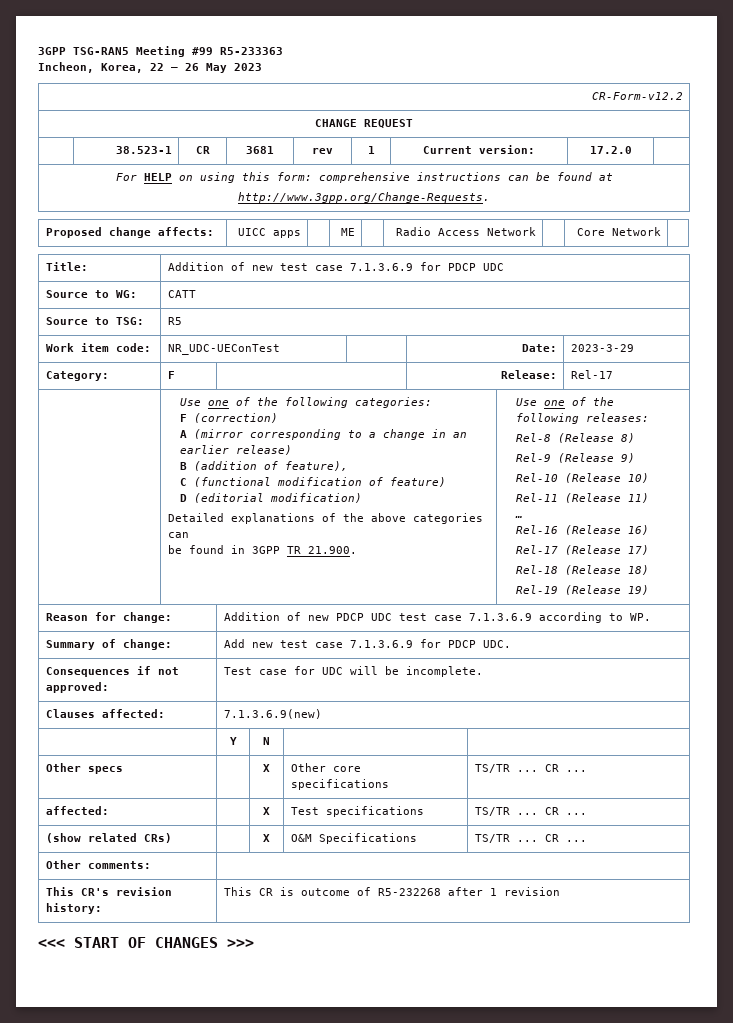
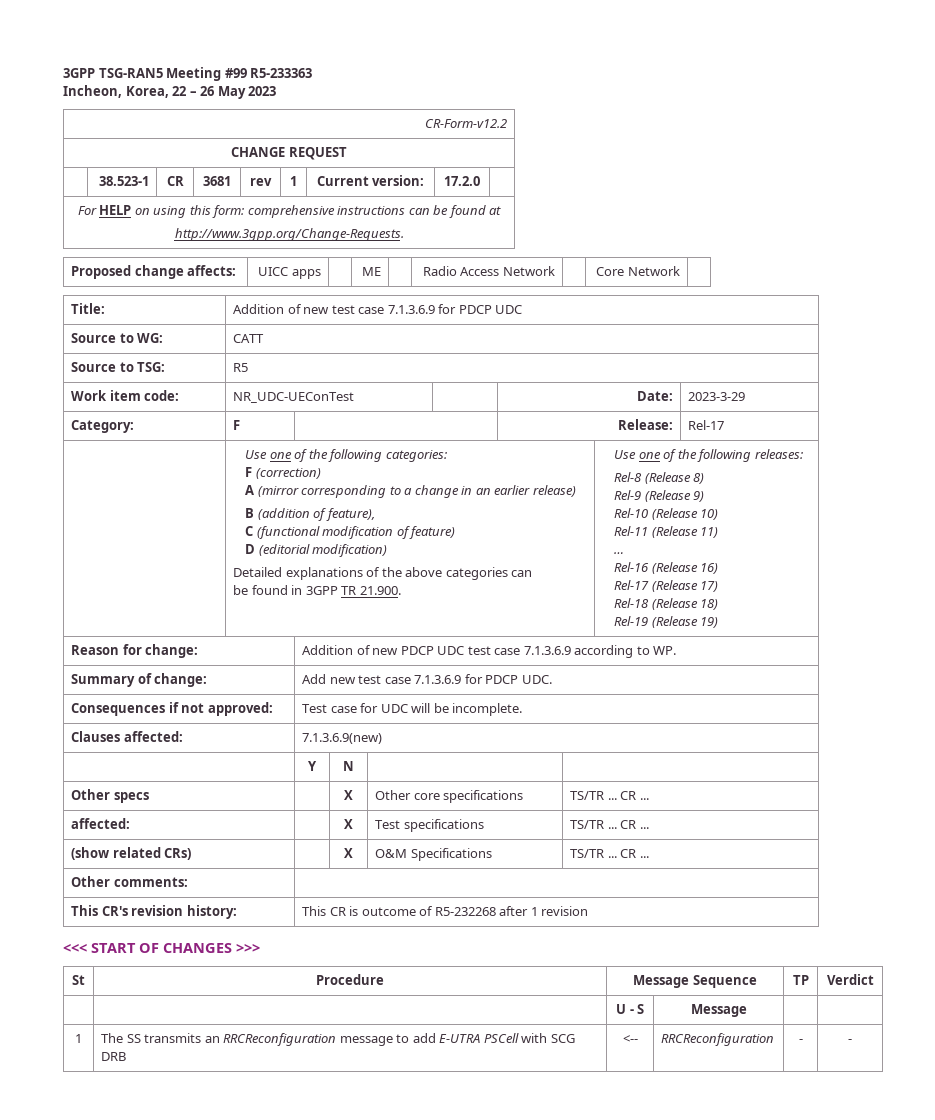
(254, 943) none -> [72,975,85,985] [316,974,384,985] [633,975,757,988] [792,975,809,985] [826,974,874,985] [615,1004,645,1014] [690,1004,747,1017] [75,1034,82,1043] [101,1033,575,1046] [101,1052,127,1061] [622,1035,638,1043] [661,1033,775,1046] [798,1039,803,1043] [848,1039,852,1043] // St | Procedure | Message Sequence | TP | Verdict // | | U - S | Message | | // 1 | The SS transmits an RRCReconfiguration message to add E-UTRA PSCell with SCG DRB | <-- | RRCReconfiguration | - | -

